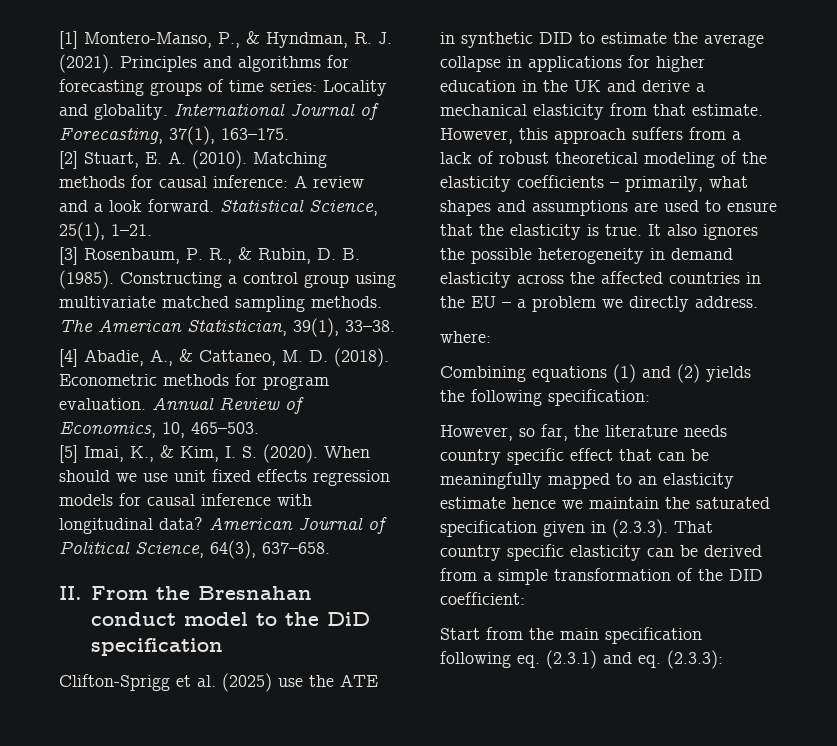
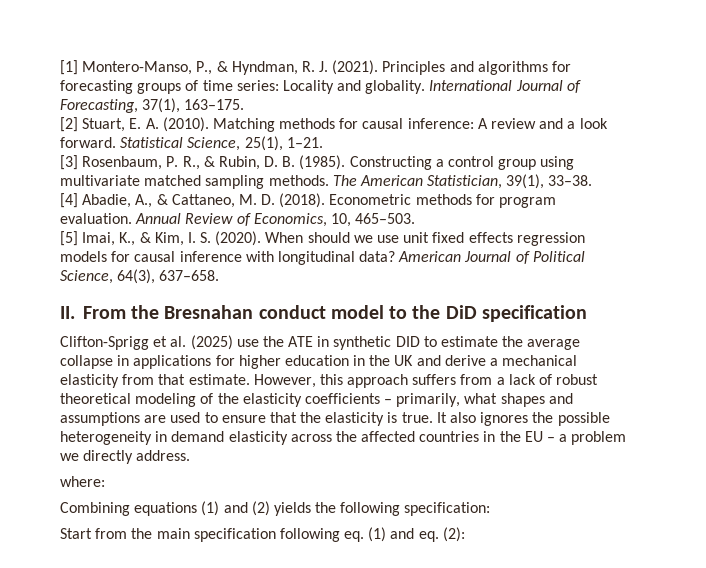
[440,424,727,441] [440,448,709,465] [440,472,734,489] [440,497,770,509] [440,519,713,538] [440,544,762,561] [440,568,763,585] [440,592,525,605] // However, so far, the literature needs country specific effect that can be meaningfully mapped to an elasticity estimate hence we maintain the saturated specification given in (2.3.3). That country specific elasticity can be derived from a simple transformation of the DID coefficient: -> (491, 509) none
[546,650,597,669] (2.3.1) -> [368,527,387,542] (1)
[667,650,723,669] (2.3.3): -> [442,527,465,542] (2):

